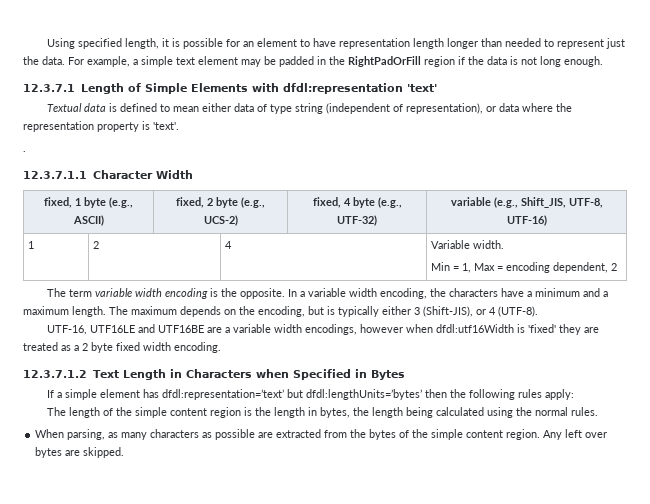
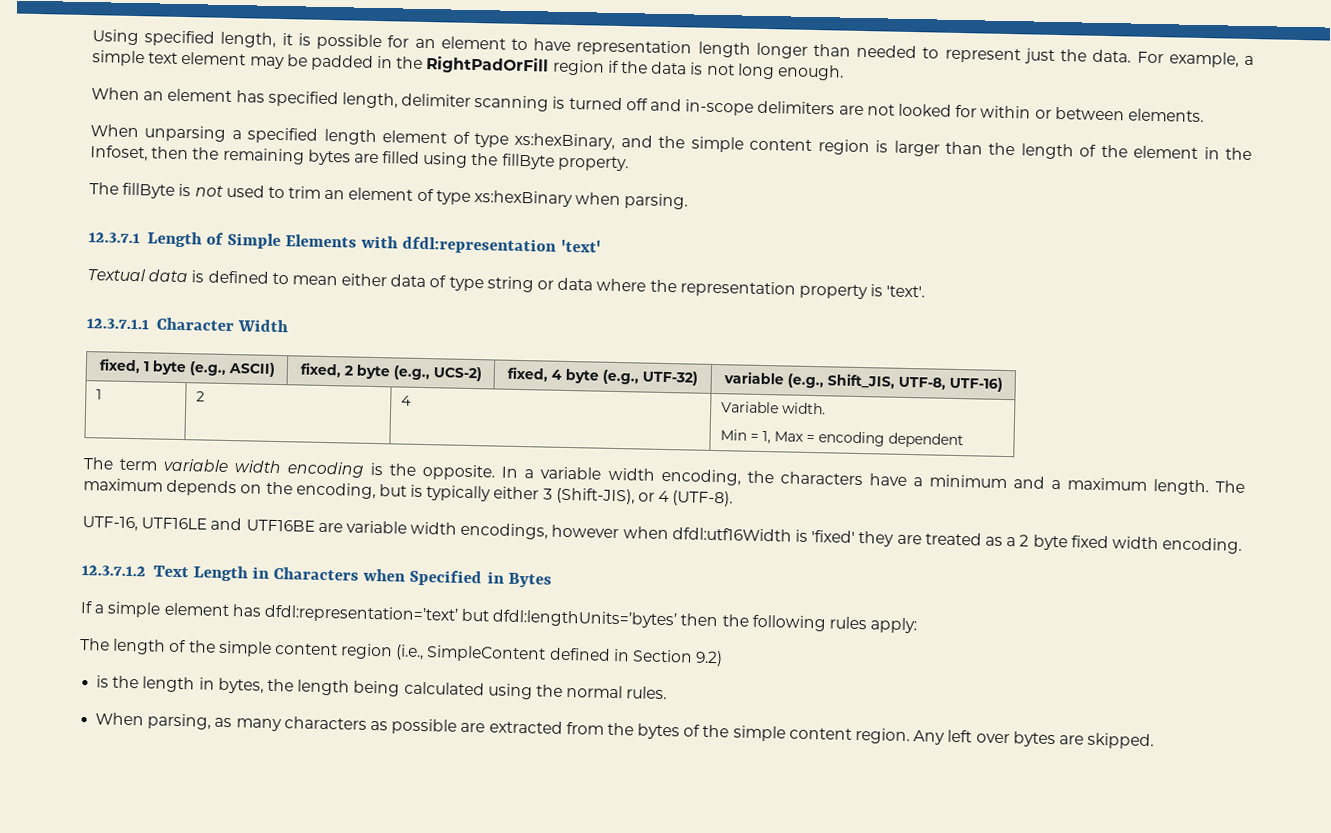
(603, 61) none -> [91,87,1204,123] [90,124,1252,161] [90,145,629,172] [89,182,689,210] // When an element has specified length, delimiter scanning is turned off and in-scope delimiters are not looked for within or between elements. // When unparsing a specified length element of type xs:hexBinary, and the simple content region is larger than the length of the element in the Infoset, then the remaining bytes are filled using the fillByte property. // The fillByte is not used to trim an element of type xs:hexBinary when parsing.
[325,103,483,114] (independent of representation), -> (534, 284) none
[23,151,26,152] // . -> (926, 291) none
[552,262,617,273] dependent, 2 -> [887,432,964,449] dependent
[224,327,230,333] a -> (343, 527) none
(241, 412) none -> [395,644,724,667] (i.e., SimpleContent defined in Section 9.2) //

